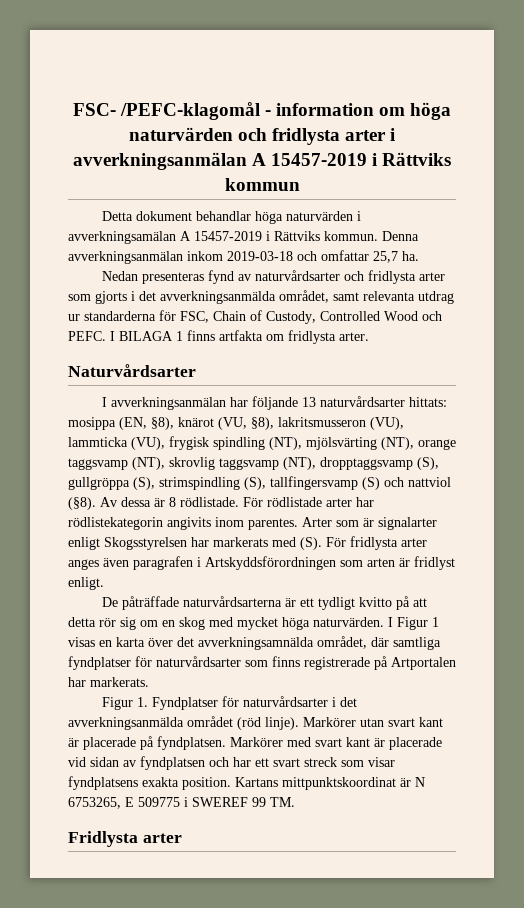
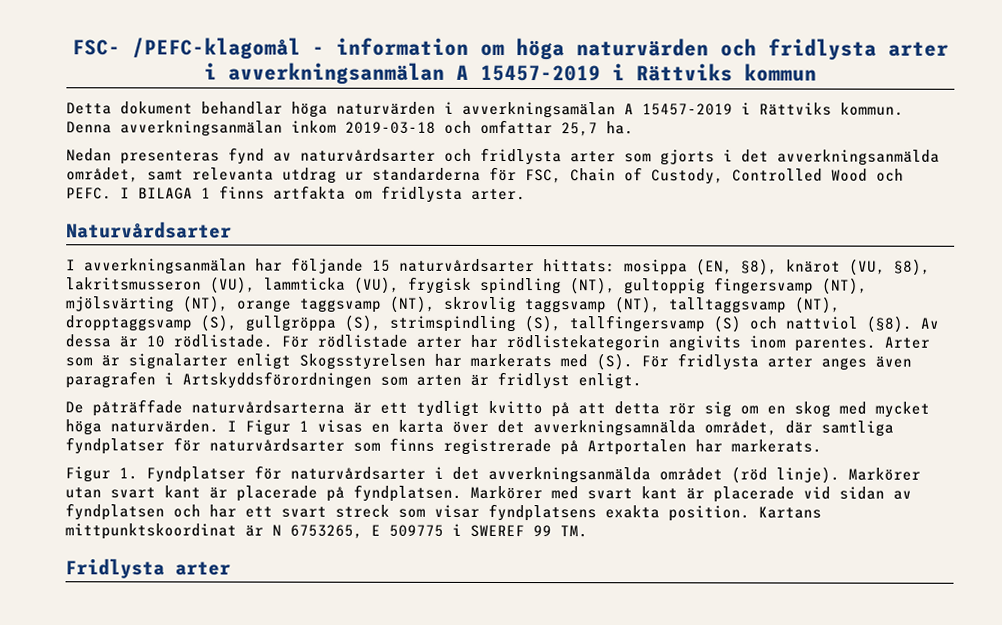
[302,397,317,407] 13 -> [372,259,391,272] 15
(302, 443) none -> [624,277,868,295] gultoppig fingersvamp (NT),
(316, 463) none -> [668,296,841,314] talltaggsvamp (NT),
[169,497,176,507] 8 -> [146,335,165,348] 10

